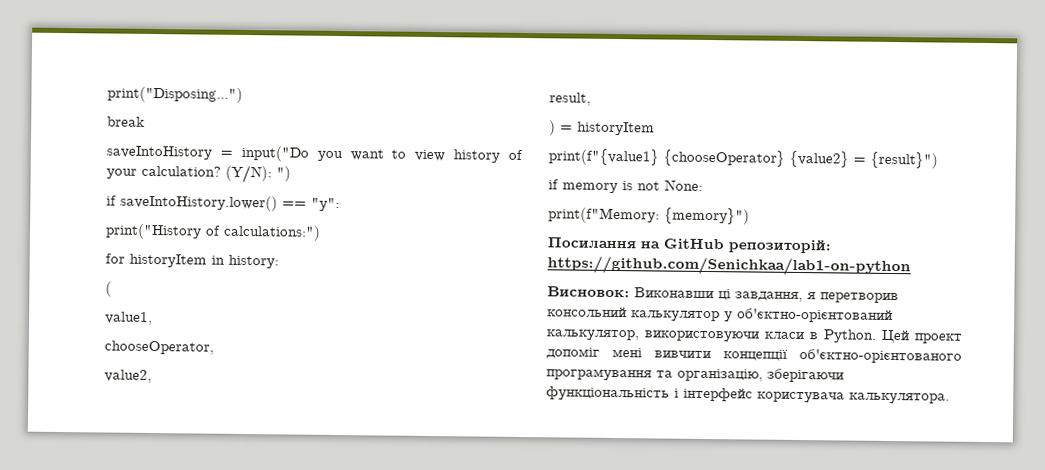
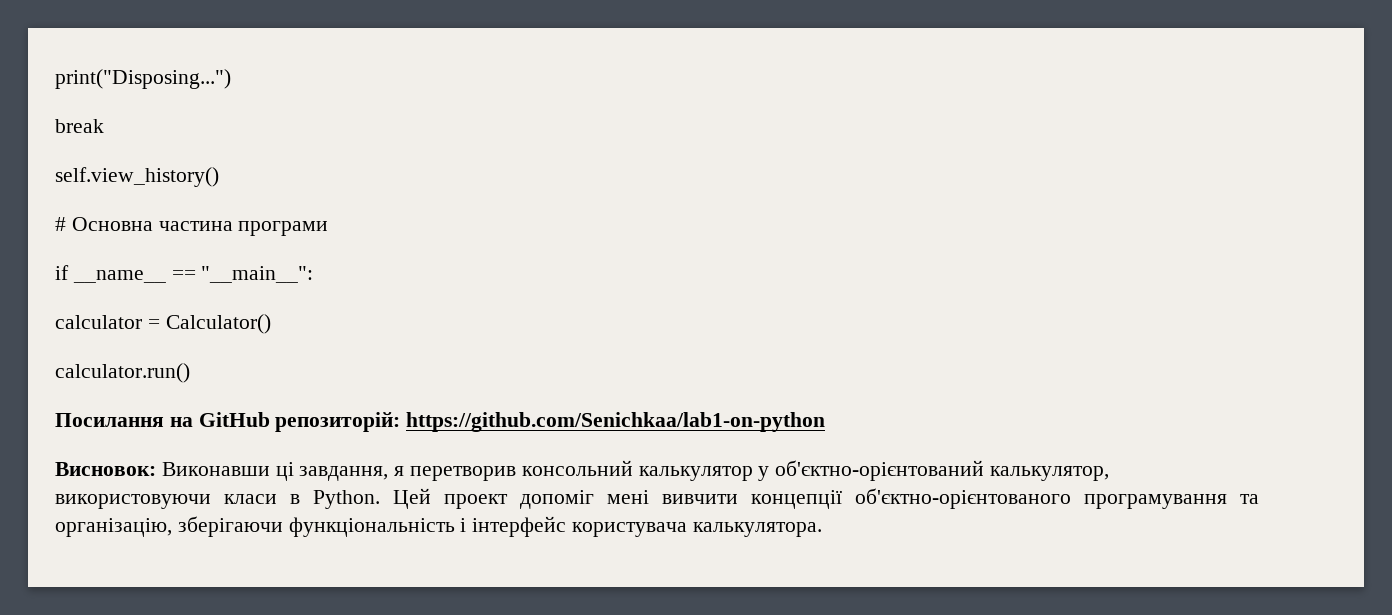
[106,145,523,163] [106,164,291,184] [106,194,340,212] [105,223,321,241] [105,253,279,269] [105,281,112,297] [105,311,153,325] [104,340,214,355] [104,369,152,383] [549,92,591,106] [549,120,655,136] [548,148,938,169] [548,179,703,194] [548,207,750,225] saveIntoHistory = input("Do you want to view history of your calculation? (Y/N): ") // if saveIntoHistory.lower() == "y": // print("History of calculations:") // for historyItem in history: // ( // value1, // chooseOperator, // value2, // result, // ) = historyItem // print(f"{value1} {chooseOperator} {value2} = {result}") // if memory is not None: // print(f"Memory: {memory}") -> [55,167,219,187] [55,217,329,236] [55,265,314,283] [55,314,271,334] [55,363,190,383] self.view_history() // # Основна частина програми // if __name__ == "__main__": // calculator = Calculator() // calculator.run()

